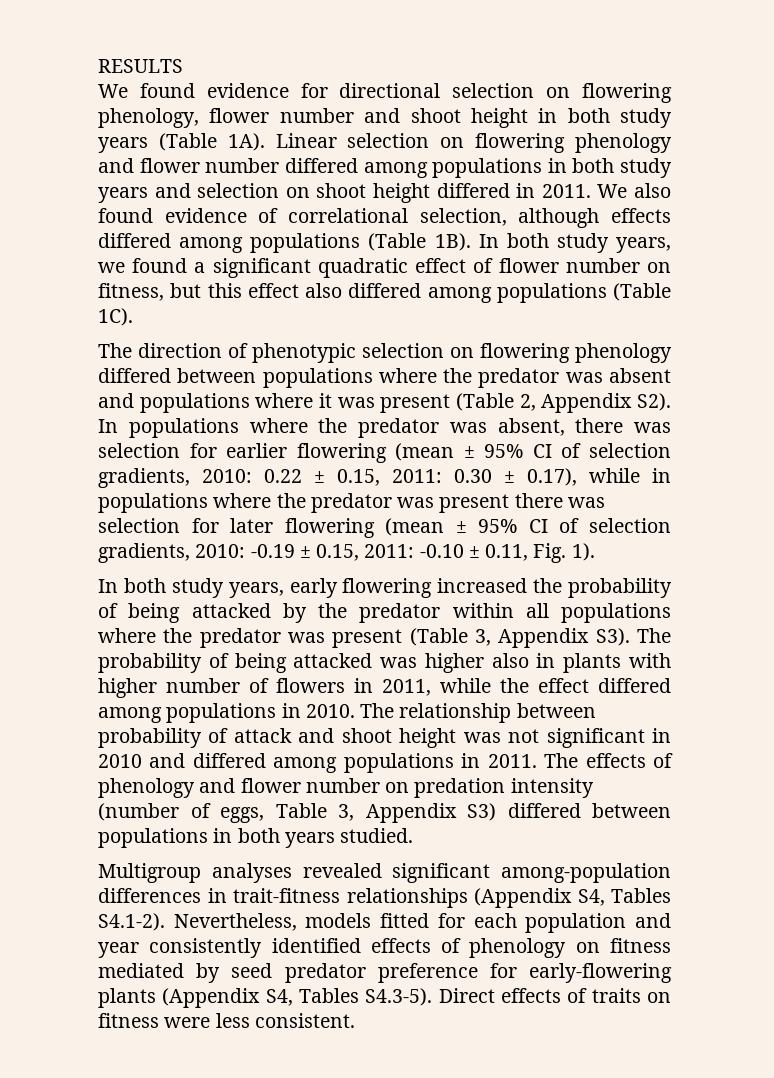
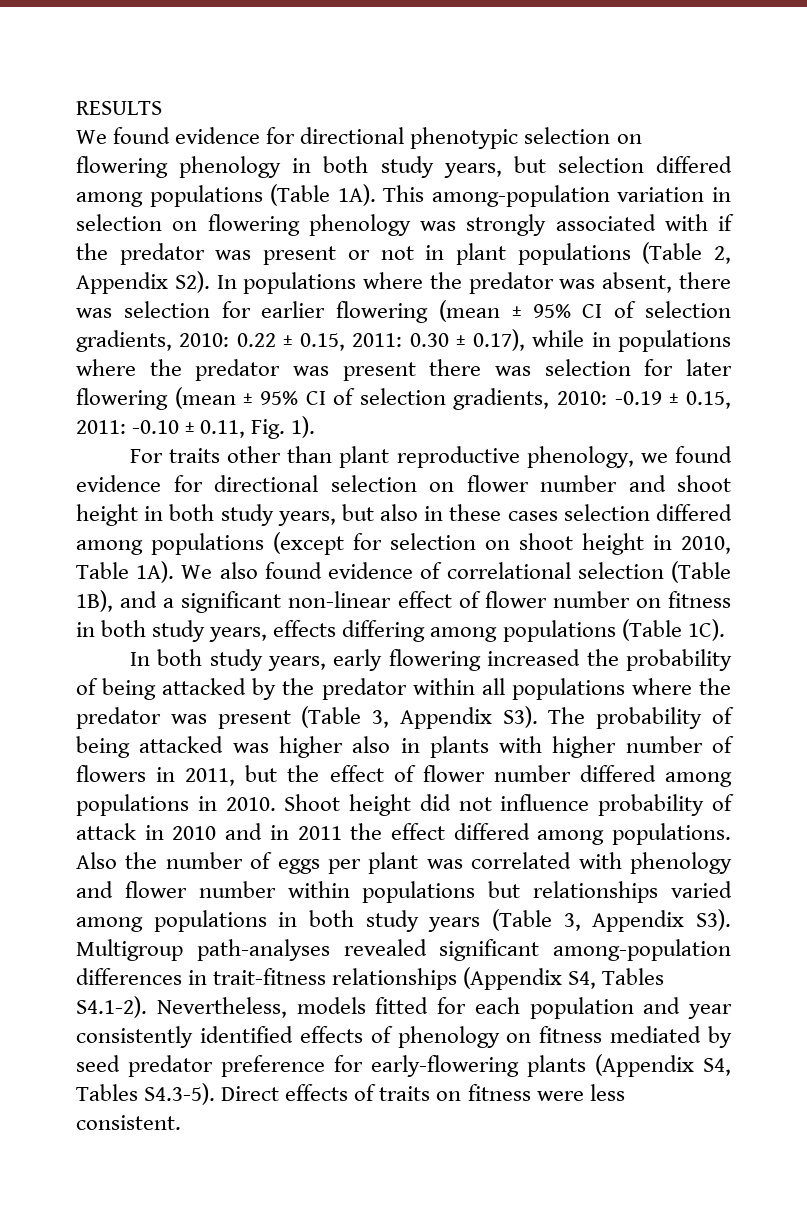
[452,83,672,103] [98,108,672,128] [98,133,672,153] [98,158,672,178] [98,183,672,203] [98,208,671,228] [98,233,671,253] [98,258,671,278] [98,283,671,303] [98,308,133,326] [98,343,248,358] selection on flowering phenology, flower number and shoot height in both study years (Table 1A). Linear selection on flowering phenology and flower number differed among populations in both study years and selection on shoot height differed in 2011. We also found evidence of correlational selection, although effects differed among populations (Table 1B). In both study years, we found a significant quadratic effect of flower number on fitness, but this effect also differed among populations (Table 1C). // The direction of -> (405, 135) none
[98,368,671,388] [98,393,451,413] differed between populations where the predator was absent and populations where it was present -> [292,156,732,178] [76,184,731,207] [76,214,734,236] [76,243,631,265] in both study years, but selection differed among populations (Table 1A). This among-population variation in selection on flowering phenology was strongly associated with if the predator was present or not in plant populations
(595, 552) none -> [129,446,732,468] [76,475,731,492] [76,504,732,526] [76,532,731,555] [76,561,731,583] [76,590,732,613] [76,619,725,642] // For traits other than plant reproductive phenology, we found evidence for directional selection on flower number and shoot height in both study years, but also in these cases selection differed among populations (except for selection on shoot height in 2010, Table 1A). We also found evidence of correlational selection (Table 1B), and a significant non-linear effect of flower number on fitness in both study years, effects differing among populations (Table 1C).
[440,678,589,693] while the effect -> [245,765,571,782] but the effect of flower number
[360,703,596,723] [98,728,672,748] [98,753,674,773] [98,778,594,798] [98,803,671,823] [98,828,414,848] [98,863,292,883] The relationship between probability of attack and shoot height was not significant in 2010 and differed among populations in 2011. The effects of phenology and flower number on predation intensity (number of eggs, Table 3, Appendix S3) differed between populations in both years studied. // Multigroup analyses -> [284,794,734,816] [76,823,731,845] [76,852,732,874] [76,881,733,903] [76,909,731,932] [76,939,330,961] Shoot height did not influence probability of attack in 2010 and in 2011 the effect differed among populations. Also the number of eggs per plant was correlated with phenology and flower number within populations but relationships varied among populations in both study years (Table 3, Appendix S3). Multigroup path-analyses

